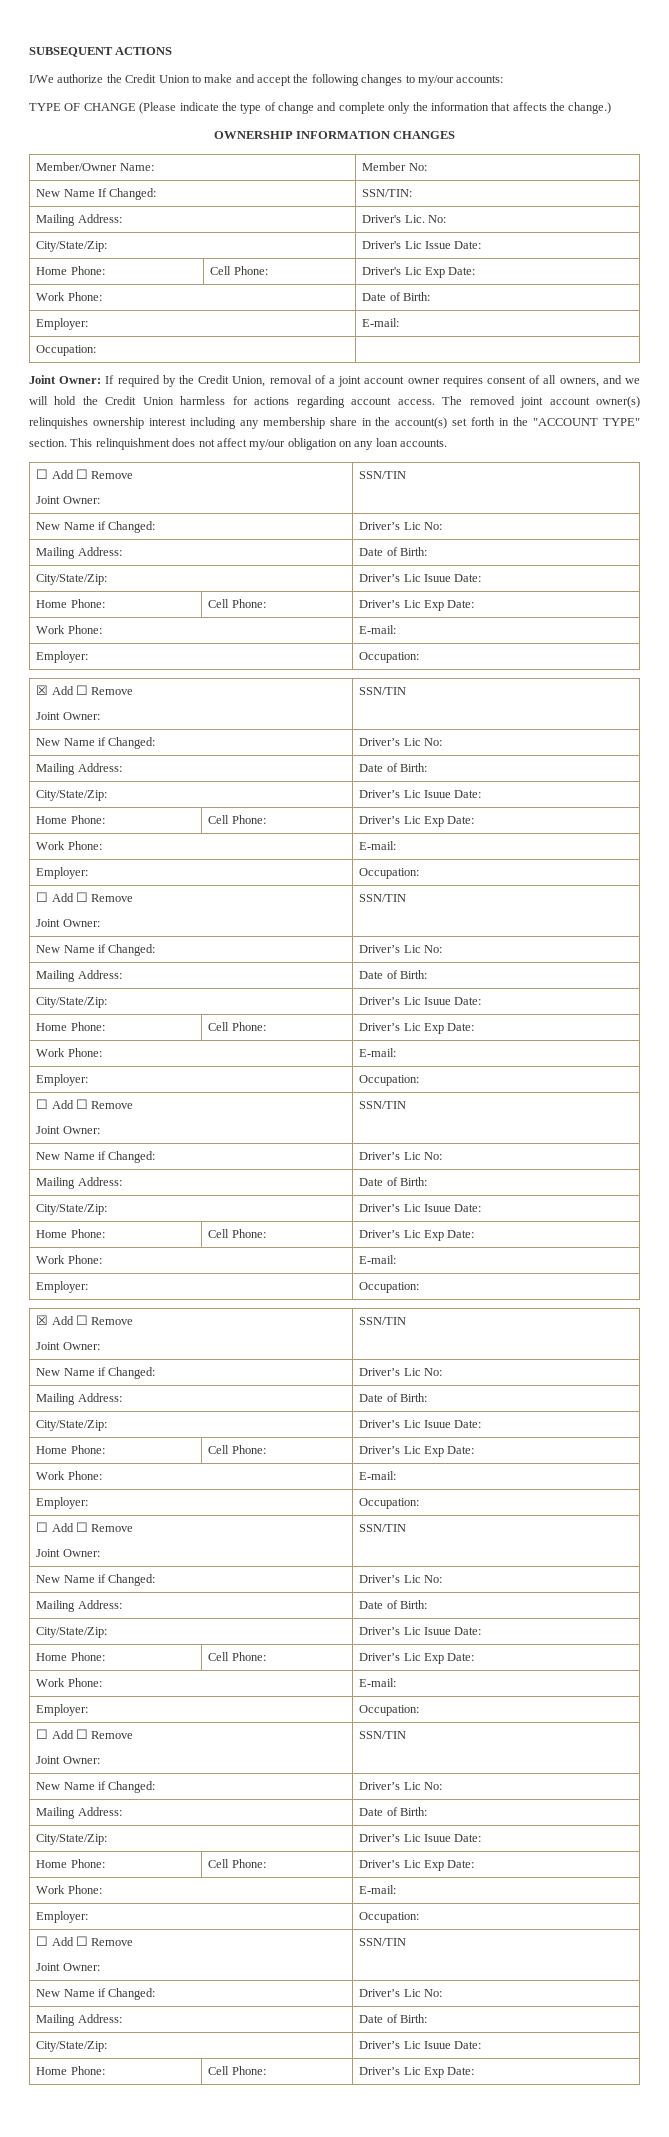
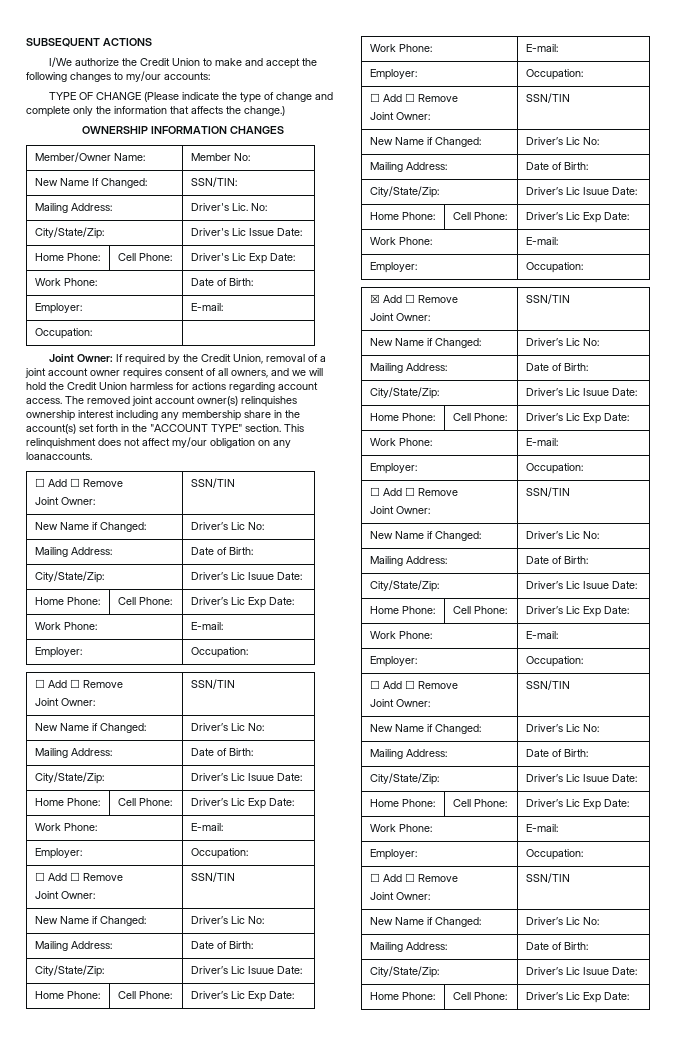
[375,438,448,447] loan accounts. -> [26,452,92,460] loanaccounts.
[36,685,49,695] ☒ -> [34,679,45,688] ☐

